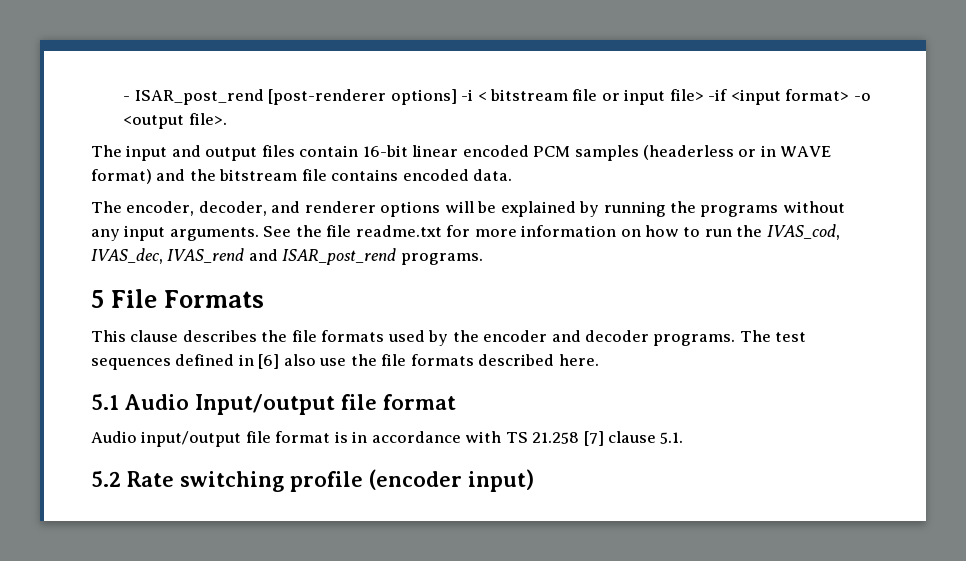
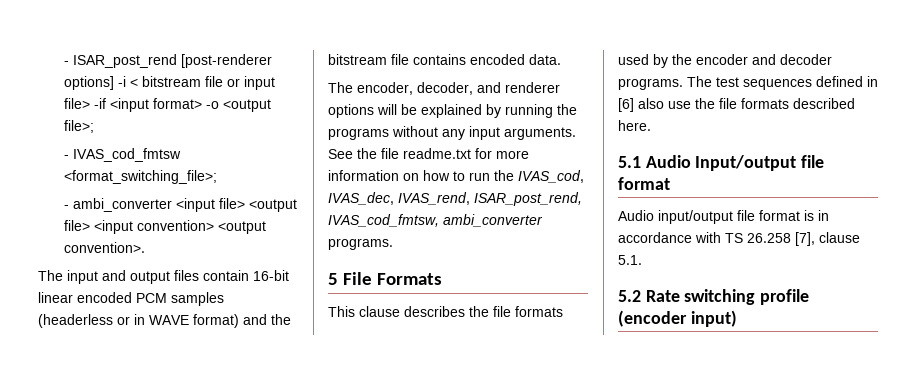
[188,113,227,125] file>. -> [63,120,94,133] [63,148,181,162] [63,170,217,184] [63,198,297,212] [63,220,266,234] [63,242,145,253] file>; // - IVAS_cod_fmtsw <format_switching_file>; // - ambi_converter <input file> <output file> <input convention> <output convention>.
[167,248,397,265] IVAS_rend and ISAR_post_rend -> [398,192,582,206] [328,214,543,227] IVAS_rend, ISAR_post_rend, IVAS_cod_fmtsw, ambi_converter
[532,431,604,446] 21.258 [7] -> [747,232,815,246] 26.258 [7],

